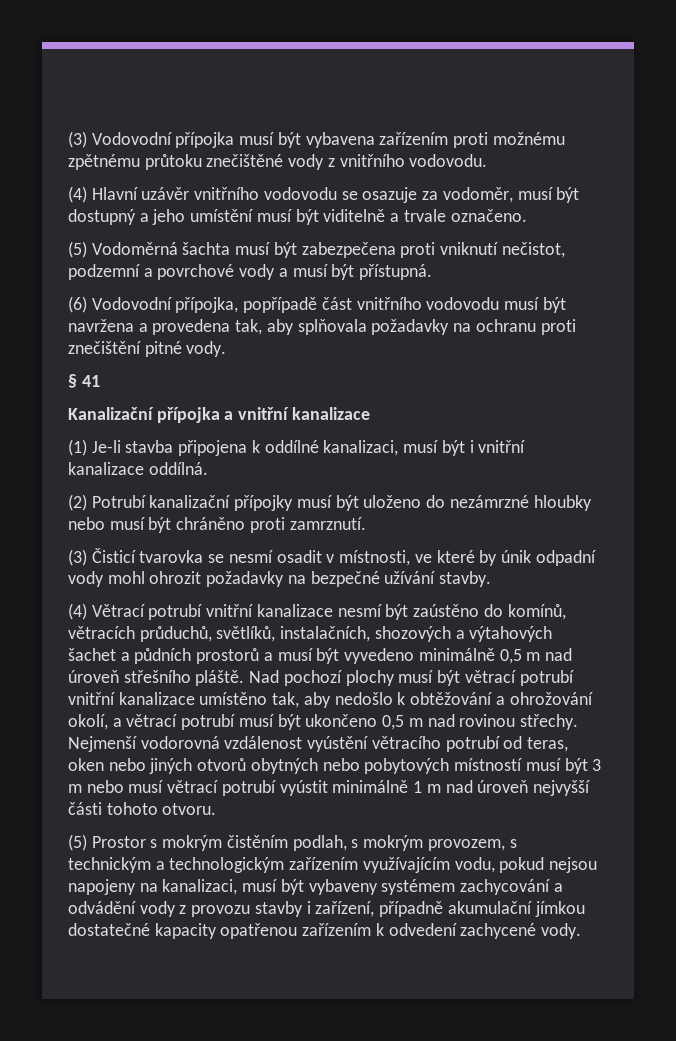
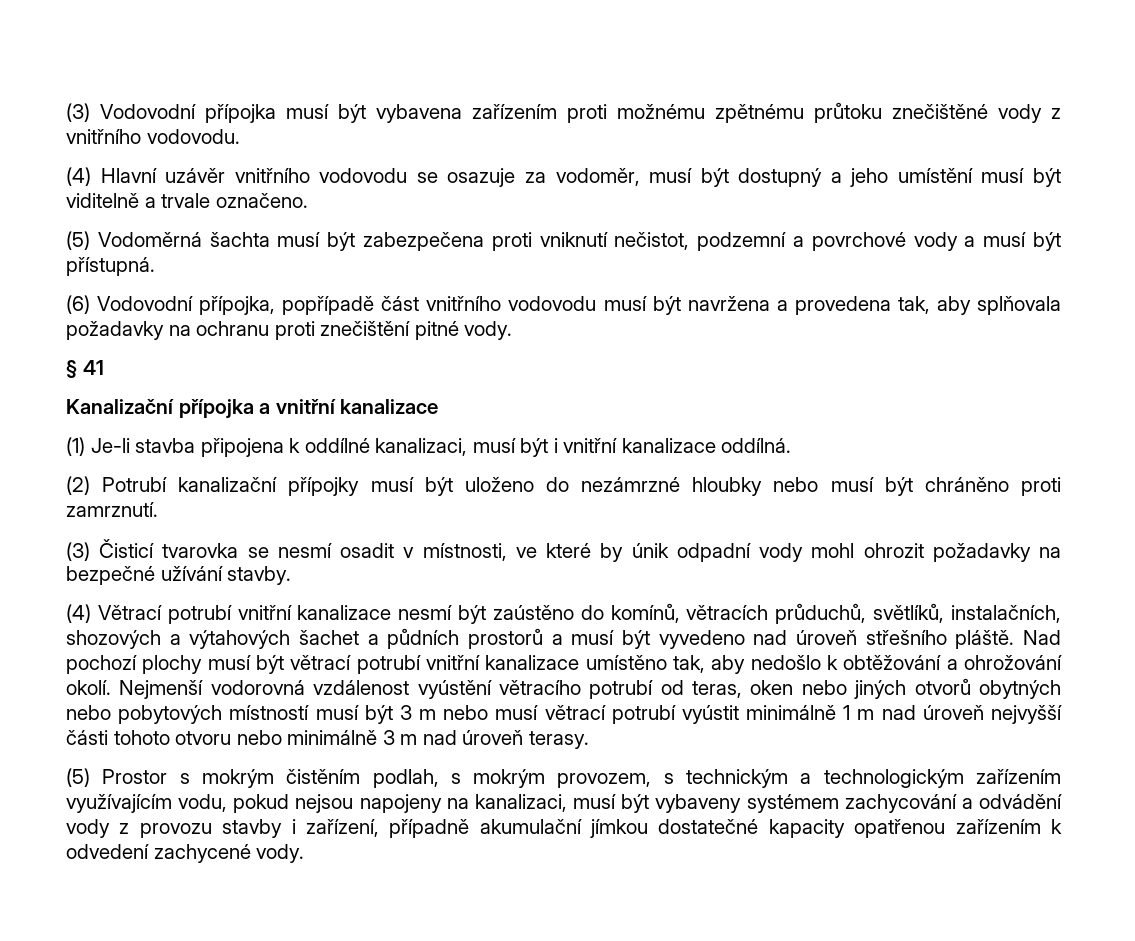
[418,648,541,664] minimálně 0,5 m -> (745, 639) none
[68,714,578,730] okolí, a větrací potrubí musí být ukončeno 0,5 m nad rovinou střechy. -> [66,680,111,695] okolí.
[162,803,217,815] otvoru. -> [175,730,589,749] otvoru nebo minimálně 3 m nad úroveň terasy.

